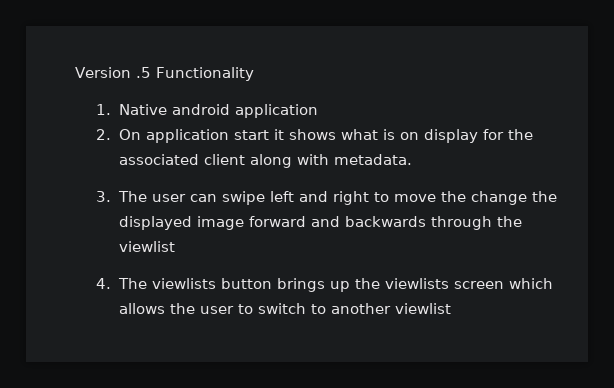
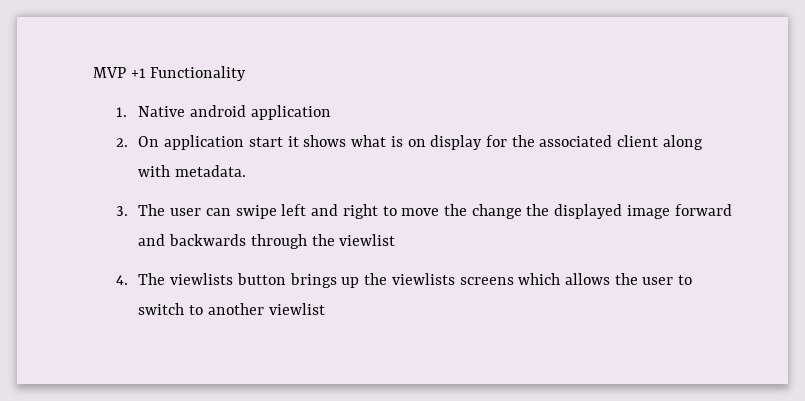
[75,67,151,78] Version .5 -> [93,67,146,78] MVP +1
[453,281,504,289] screen -> [459,277,514,285] screens

